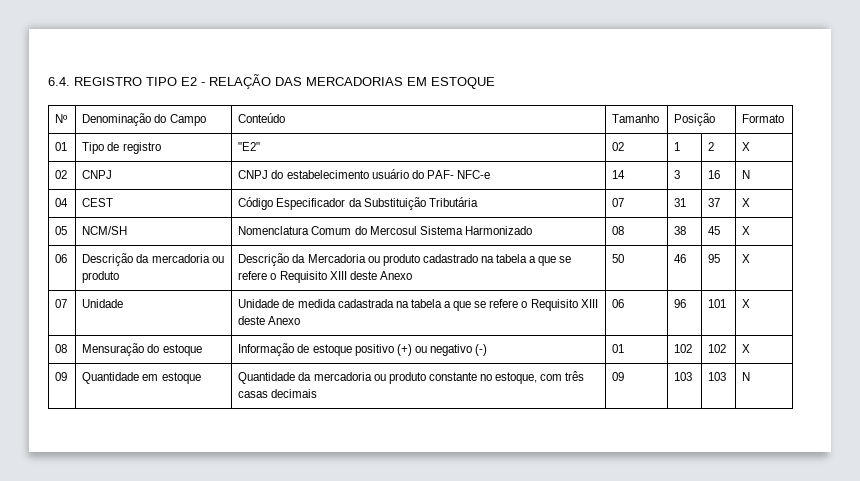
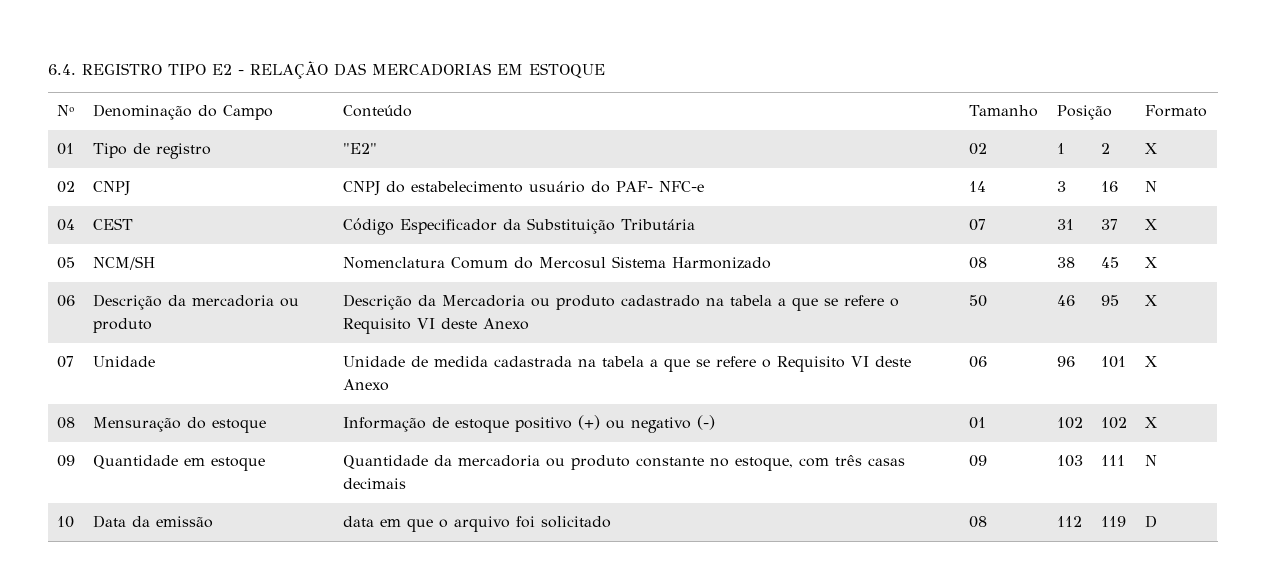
[329,271,347,280] XIII -> [416,318,435,329] VI
[580,299,598,308] XIII -> [850,356,869,367] VI
[708,372,727,381] [742,372,751,381] 103 | N -> [1100,455,1125,466] [1144,455,1157,466] [56,516,74,528] [92,515,213,528] [342,516,611,532] [968,516,987,528] [1056,516,1082,527] [1100,516,1126,527] [1144,515,1157,528] 111 | N // 10 | Data da emissão | data em que o arquivo foi solicitado | 08 | 112 | 119 | D

